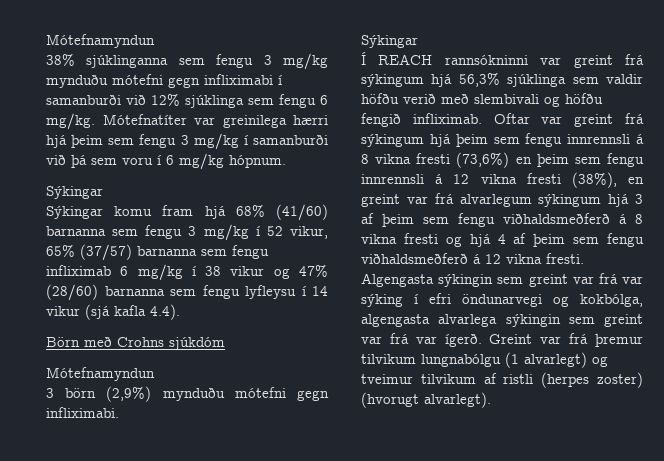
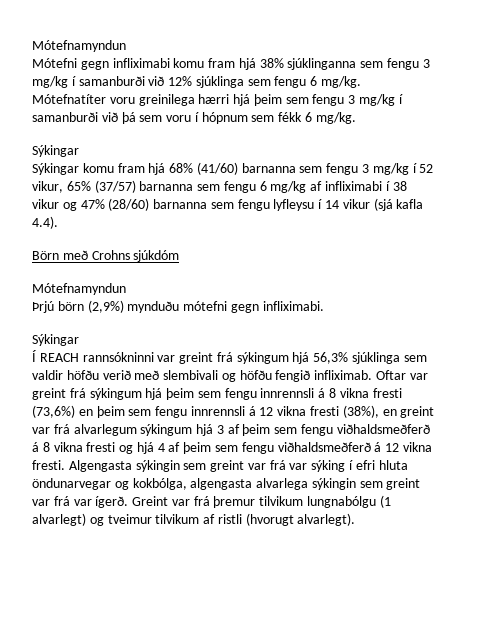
[46,34,155,48] Mótefnamyndun // -> [32,40,126,52] [32,58,256,70] Mótefnamyndun // Mótefni gegn infliximabi komu fram hjá
[46,74,273,88] mynduðu mótefni gegn infliximabi -> (68, 82) none
[194,117,215,125] var -> [109,97,135,104] voru
[166,153,286,170] 6 mg/kg hópnum. -> [201,112,356,124] hópnum sem fékk 6 mg/kg.
[46,264,183,281] infliximab 6 mg/kg -> [259,181,383,193] 6 mg/kg af infliximabi
[46,388,54,398] 3 -> [32,301,54,313] Þrjú
[462,294,542,307] öndunarvegi -> [378,460,408,470] [32,478,111,490] hluta öndunarvegar
[541,372,643,388] (herpes zoster) -> (242, 519) none

